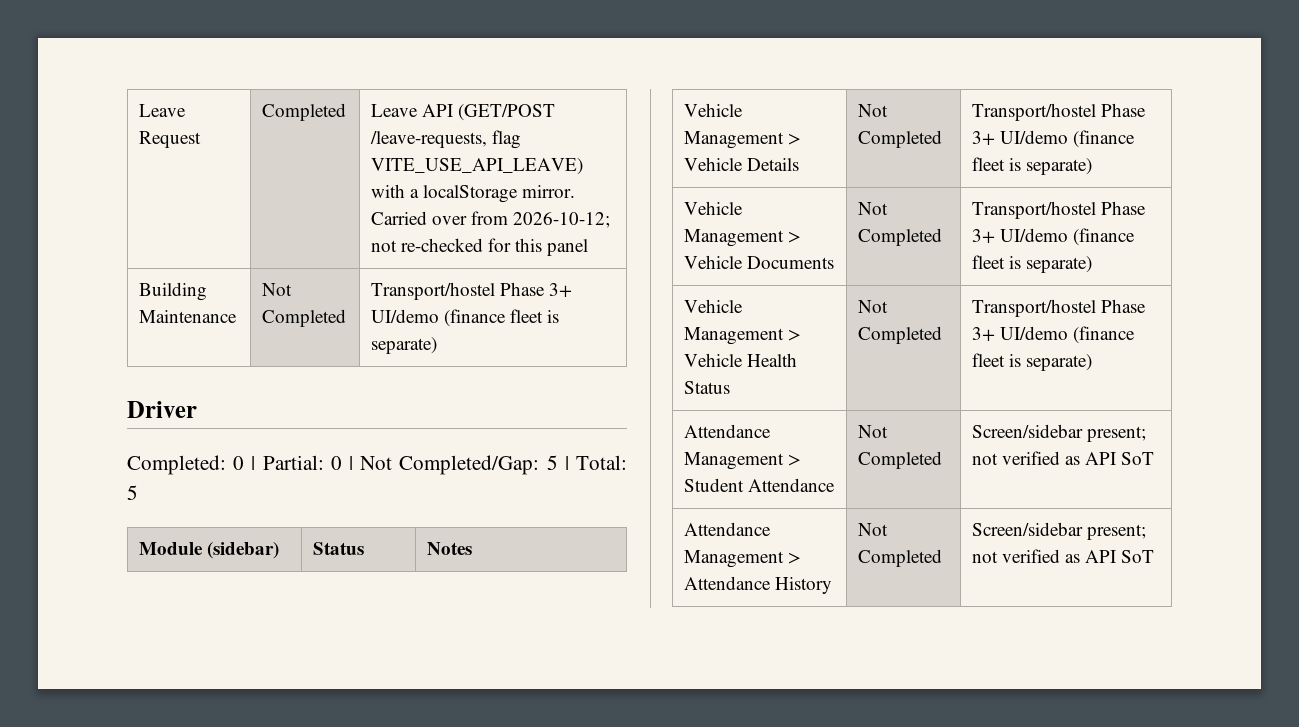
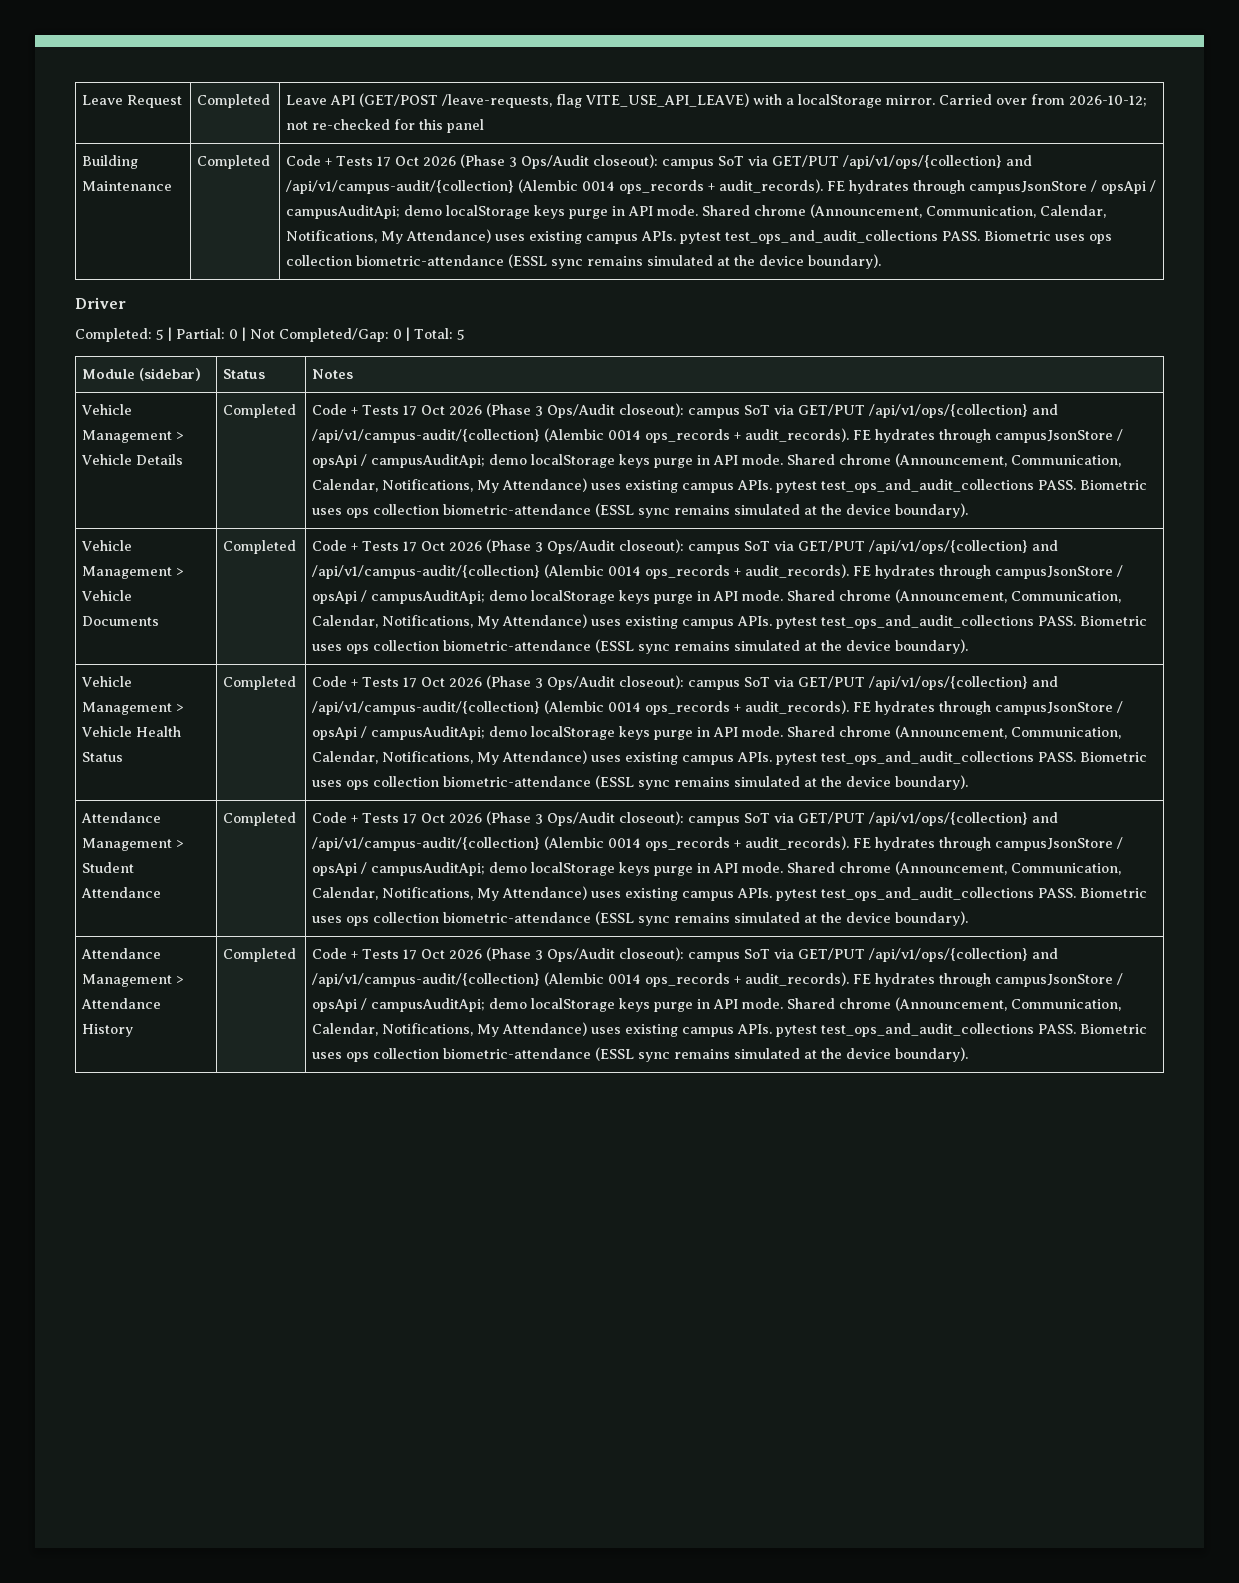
[261,283,292,296] [261,309,346,327] [370,282,572,300] [370,309,559,327] [370,337,437,354] Not Completed | Transport/hostel Phase 3+ UI/demo (finance fleet is separate) -> [197,155,271,169] [286,154,1033,169] [286,179,1157,194] [286,204,1107,219] [286,229,1113,244] [286,254,882,269] Completed | Code + Tests 17 Oct 2026 (Phase 3 Ops/Audit closeout): campus SoT via GET/PUT /api/v1/ops/{collection} and /api/v1/campus-audit/{collection} (Alembic 0014 ops_records + audit_records). FE hydrates through campusJsonStore / opsApi / campusAuditApi; demo localStorage keys purge in API mode. Shared chrome (Announcement, Communication, Calendar, Notifications, My Attendance) uses existing campus APIs. pytest test_ops_and_audit_collections PASS. Biometric uses ops collection biometric-attendance (ESSL sync remains simulated at the device boundary).
[233,456,245,470] 0 -> [156,329,164,340] 5
[546,455,558,470] 5 -> [393,329,402,339] 0
[857,104,888,117] [857,130,942,148] [971,103,1146,121] [971,130,1135,148] [971,157,1092,175] Not Completed | Transport/hostel Phase 3+ UI/demo (finance fleet is separate) -> [223,404,297,418] [312,403,1059,418] [312,428,1124,443] [312,453,1122,468] [312,478,1148,493] [312,503,969,518] Completed | Code + Tests 17 Oct 2026 (Phase 3 Ops/Audit closeout): campus SoT via GET/PUT /api/v1/ops/{collection} and /api/v1/campus-audit/{collection} (Alembic 0014 ops_records + audit_records). FE hydrates through campusJsonStore / opsApi / campusAuditApi; demo localStorage keys purge in API mode. Shared chrome (Announcement, Communication, Calendar, Notifications, My Attendance) uses existing campus APIs. pytest test_ops_and_audit_collections PASS. Biometric uses ops collection biometric-attendance (ESSL sync remains simulated at the device boundary).
[857,202,888,215] [857,228,942,246] [971,201,1146,219] [971,228,1135,246] [971,255,1092,273] Not Completed | Transport/hostel Phase 3+ UI/demo (finance fleet is separate) -> [223,540,297,554] [312,539,1059,554] [312,564,1124,579] [312,589,1122,604] [312,614,1148,629] [312,639,969,654] Completed | Code + Tests 17 Oct 2026 (Phase 3 Ops/Audit closeout): campus SoT via GET/PUT /api/v1/ops/{collection} and /api/v1/campus-audit/{collection} (Alembic 0014 ops_records + audit_records). FE hydrates through campusJsonStore / opsApi / campusAuditApi; demo localStorage keys purge in API mode. Shared chrome (Announcement, Communication, Calendar, Notifications, My Attendance) uses existing campus APIs. pytest test_ops_and_audit_collections PASS. Biometric uses ops collection biometric-attendance (ESSL sync remains simulated at the device boundary).
[857,300,888,313] [857,326,942,344] [971,299,1146,317] [971,326,1135,344] [971,353,1092,371] Not Completed | Transport/hostel Phase 3+ UI/demo (finance fleet is separate) -> [223,676,297,690] [312,675,1059,690] [312,700,1124,715] [312,725,1122,740] [312,750,1148,765] [312,775,969,790] Completed | Code + Tests 17 Oct 2026 (Phase 3 Ops/Audit closeout): campus SoT via GET/PUT /api/v1/ops/{collection} and /api/v1/campus-audit/{collection} (Alembic 0014 ops_records + audit_records). FE hydrates through campusJsonStore / opsApi / campusAuditApi; demo localStorage keys purge in API mode. Shared chrome (Announcement, Communication, Calendar, Notifications, My Attendance) uses existing campus APIs. pytest test_ops_and_audit_collections PASS. Biometric uses ops collection biometric-attendance (ESSL sync remains simulated at the device boundary).
[857,425,888,438] [857,451,942,469] [971,424,1146,442] [971,451,1155,465] Not Completed | Screen/sidebar present; not verified as API SoT -> [223,812,297,826] [312,811,1059,826] [312,836,1124,851] [312,861,1122,876] [312,886,1148,901] [312,911,969,926] Completed | Code + Tests 17 Oct 2026 (Phase 3 Ops/Audit closeout): campus SoT via GET/PUT /api/v1/ops/{collection} and /api/v1/campus-audit/{collection} (Alembic 0014 ops_records + audit_records). FE hydrates through campusJsonStore / opsApi / campusAuditApi; demo localStorage keys purge in API mode. Shared chrome (Announcement, Communication, Calendar, Notifications, My Attendance) uses existing campus APIs. pytest test_ops_and_audit_collections PASS. Biometric uses ops collection biometric-attendance (ESSL sync remains simulated at the device boundary).
[857,523,888,536] [857,549,942,567] [971,522,1146,540] [971,549,1155,563] Not Completed | Screen/sidebar present; not verified as API SoT -> [223,948,297,962] [312,947,1059,962] [312,972,1124,987] [312,997,1122,1012] [312,1022,1148,1037] [312,1047,969,1062] Completed | Code + Tests 17 Oct 2026 (Phase 3 Ops/Audit closeout): campus SoT via GET/PUT /api/v1/ops/{collection} and /api/v1/campus-audit/{collection} (Alembic 0014 ops_records + audit_records). FE hydrates through campusJsonStore / opsApi / campusAuditApi; demo localStorage keys purge in API mode. Shared chrome (Announcement, Communication, Calendar, Notifications, My Attendance) uses existing campus APIs. pytest test_ops_and_audit_collections PASS. Biometric uses ops collection biometric-attendance (ESSL sync remains simulated at the device boundary).

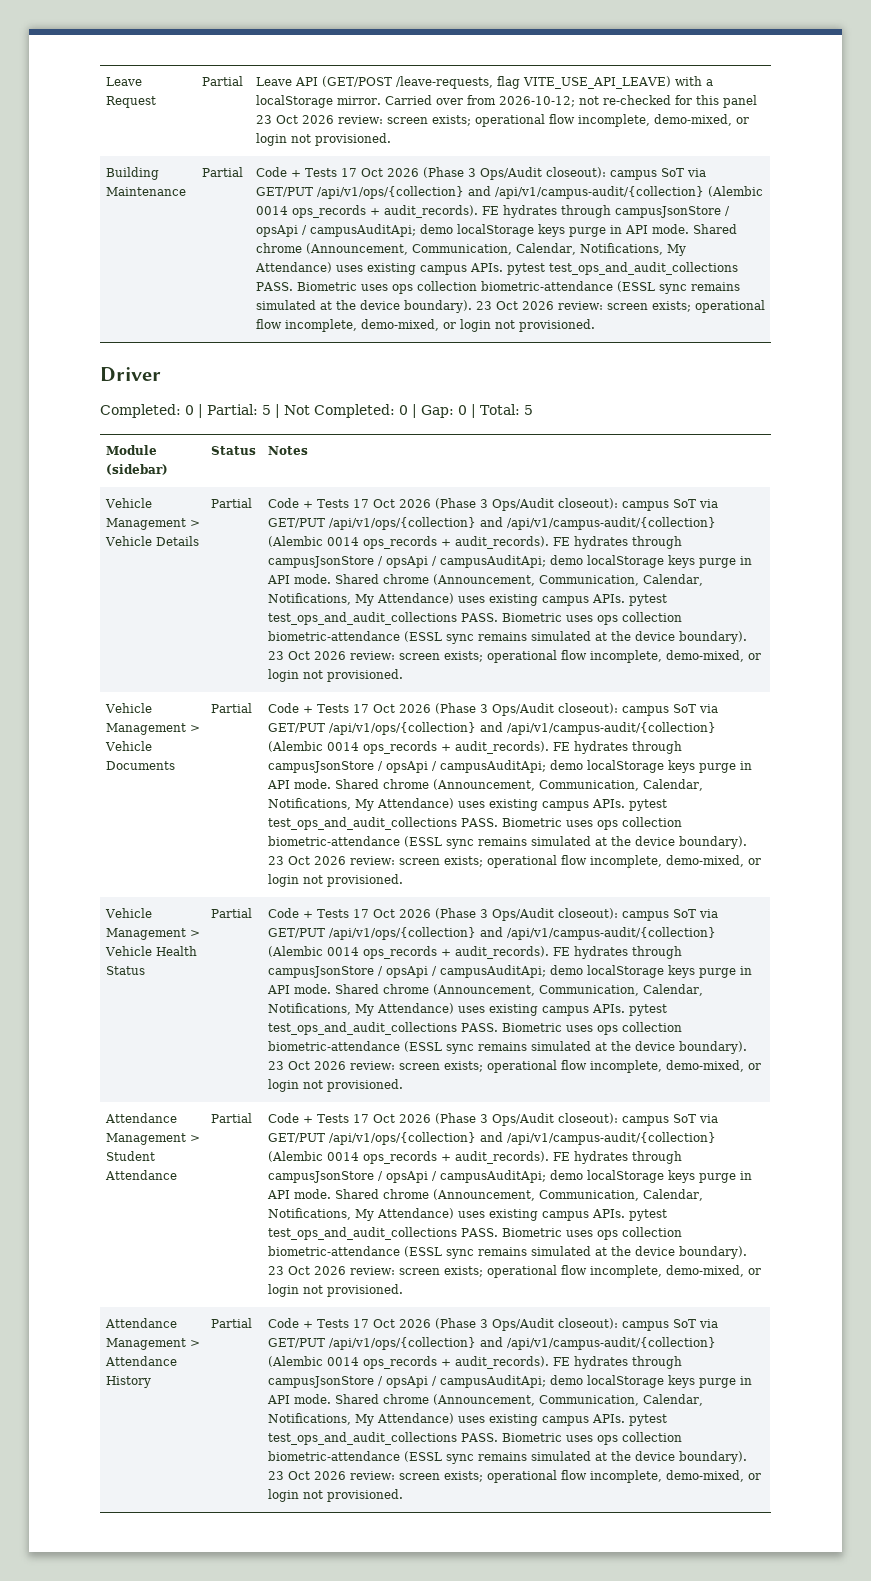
[197,94,271,108] Completed -> [201,76,243,86] Partial
(485, 126) none -> [255,114,749,127] [255,133,391,146] 23 Oct 2026 review: screen exists; operational flow incomplete, demo-mixed, or login not provisioned.
[197,155,271,169] Completed -> [201,167,243,177] Partial
[75,297,126,309] [75,327,389,342] // Driver // Completed: 5 | Partial: 0 | Not Completed/Gap: -> [475,300,765,313] [255,319,595,332] [100,367,161,382] [100,404,454,418] 23 Oct 2026 review: screen exists; operational flow incomplete, demo-mixed, or login not provisioned. // Driver // Completed: 0 | Partial: 5 | Not Completed: 0 | Gap:
[223,404,297,418] Completed -> [210,498,252,508] Partial
(969, 510) none -> [267,650,761,663] [267,669,403,682] 23 Oct 2026 review: screen exists; operational flow incomplete, demo-mixed, or login not provisioned.
[223,540,297,554] Completed -> [210,703,252,713] Partial
(969, 646) none -> [267,855,761,868] [267,874,403,887] 23 Oct 2026 review: screen exists; operational flow incomplete, demo-mixed, or login not provisioned.
[223,676,297,690] Completed -> [210,908,252,918] Partial
(969, 782) none -> [267,1060,761,1073] [267,1079,403,1092] 23 Oct 2026 review: screen exists; operational flow incomplete, demo-mixed, or login not provisioned.
[223,812,297,826] Completed -> [210,1113,252,1123] Partial
(969, 918) none -> [267,1265,761,1278] [267,1284,403,1297] 23 Oct 2026 review: screen exists; operational flow incomplete, demo-mixed, or login not provisioned.
[223,948,297,962] Completed -> [210,1318,252,1328] Partial
(969, 1054) none -> [267,1470,761,1483] [267,1489,403,1502] 23 Oct 2026 review: screen exists; operational flow incomplete, demo-mixed, or login not provisioned.

